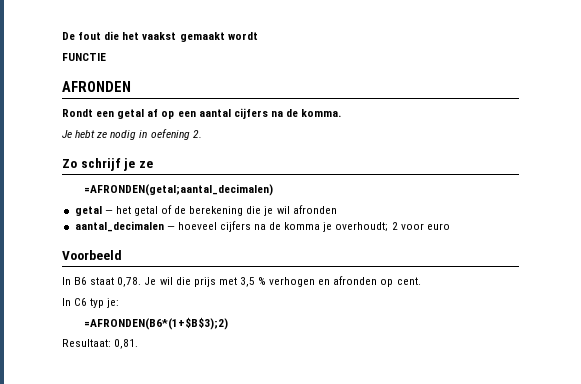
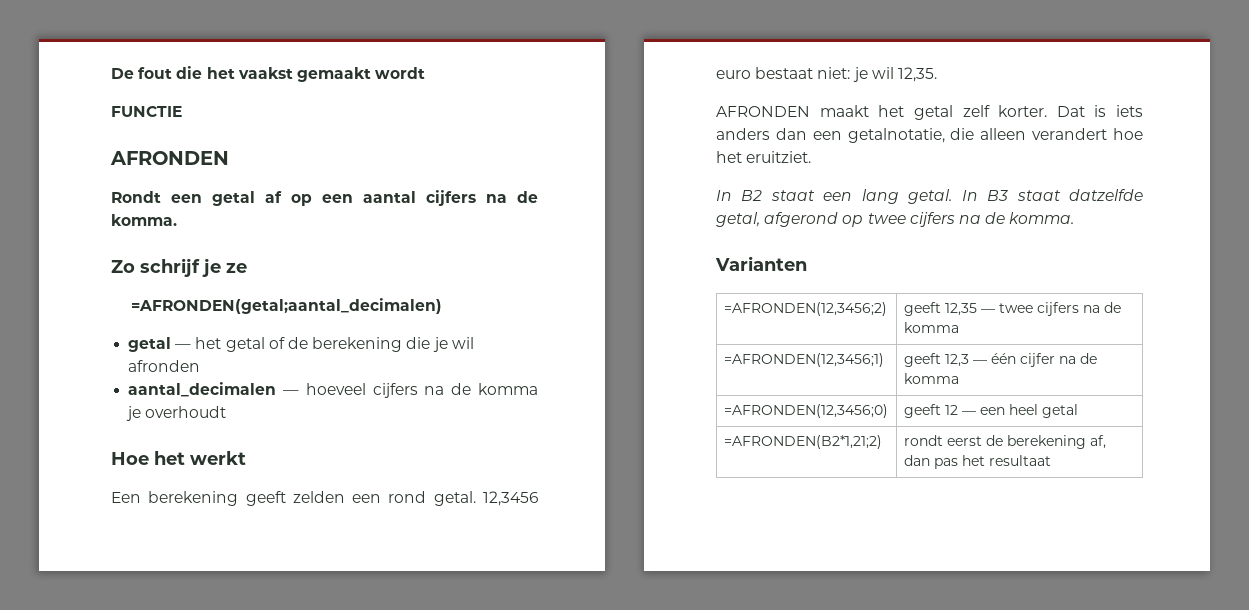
[62,129,202,140] // Je hebt ze nodig in oefening 2. -> (177, 220) none
[335,222,450,232] [62,250,122,260] [62,276,421,287] [62,298,120,308] [83,317,228,330] [62,339,139,349] overhoudt; 2 voor euro // Voorbeeld // In B6 staat 0,78. Je wil die prijs met 3,5 % verhogen en afronden op cent. // In C6 typ je: // =AFRONDEN(B6*(1+$B$3);2) // Resultaat: 0,81. -> [145,406,227,418] [111,451,246,465] [111,491,538,506] [716,67,937,82] [716,105,1143,120] [716,128,1143,143] [716,151,812,163] [716,189,1143,204] [716,212,1075,227] [715,256,807,271] [723,302,887,316] [903,302,1121,316] [903,322,959,333] [723,353,884,367] [903,353,1097,367] [903,373,959,384] [723,404,888,418] [903,404,1078,418] [723,435,882,449] [903,435,1106,449] [903,455,1051,469] overhoudt // Hoe het werkt // Een berekening geeft zelden een rond getal. 12,3456 euro bestaat niet: je wil 12,35. // AFRONDEN maakt het getal zelf korter. Dat is iets anders dan een getalnotatie, die alleen verandert hoe het eruitziet. // In B2 staat een lang getal. In B3 staat datzelfde getal, afgerond op twee cijfers na de komma. // Varianten // =AFRONDEN(12,3456;2) | geeft 12,35 — twee cijfers na de komma // =AFRONDEN(12,3456;1) | geeft 12,3 — één cijfer na de komma // =AFRONDEN(12,3456;0) | geeft 12 — een heel getal // =AFRONDEN(B2*1,21;2) | rondt eerst de berekening af, dan pas het resultaat

